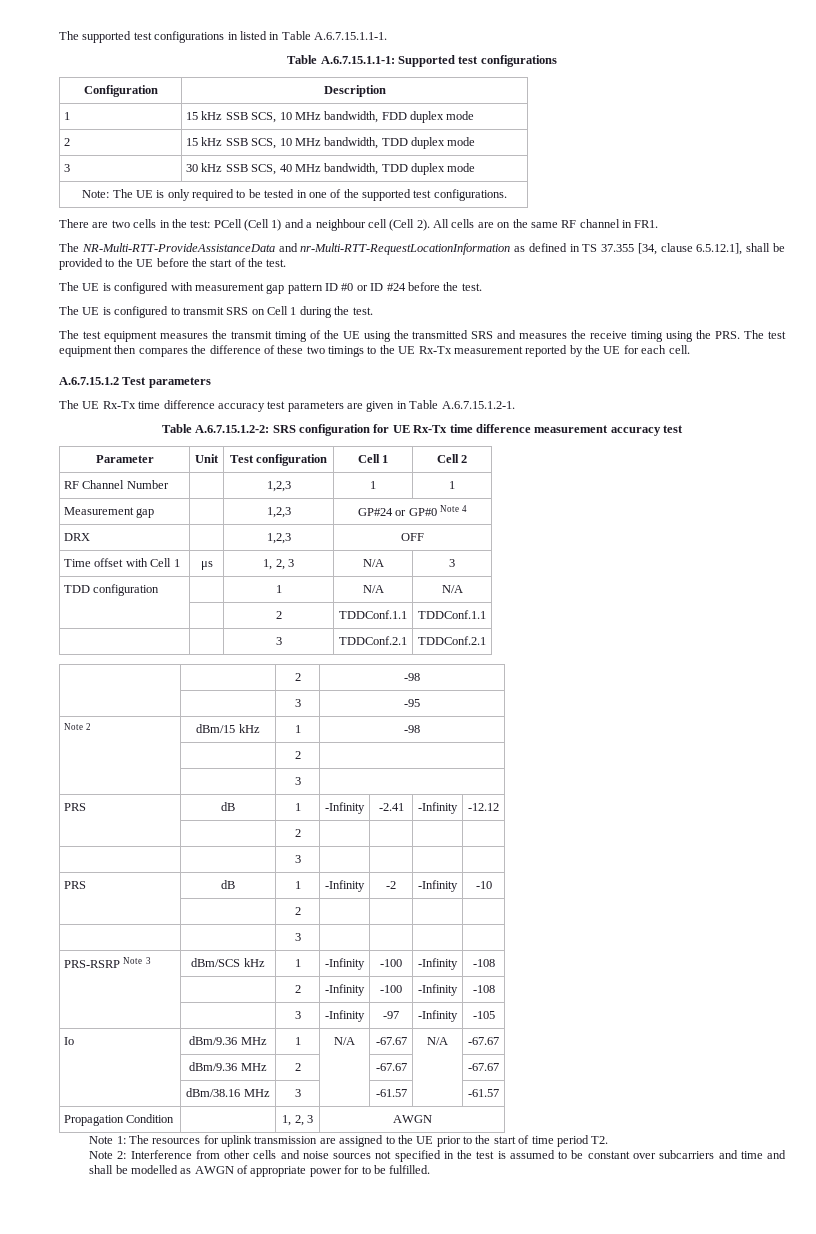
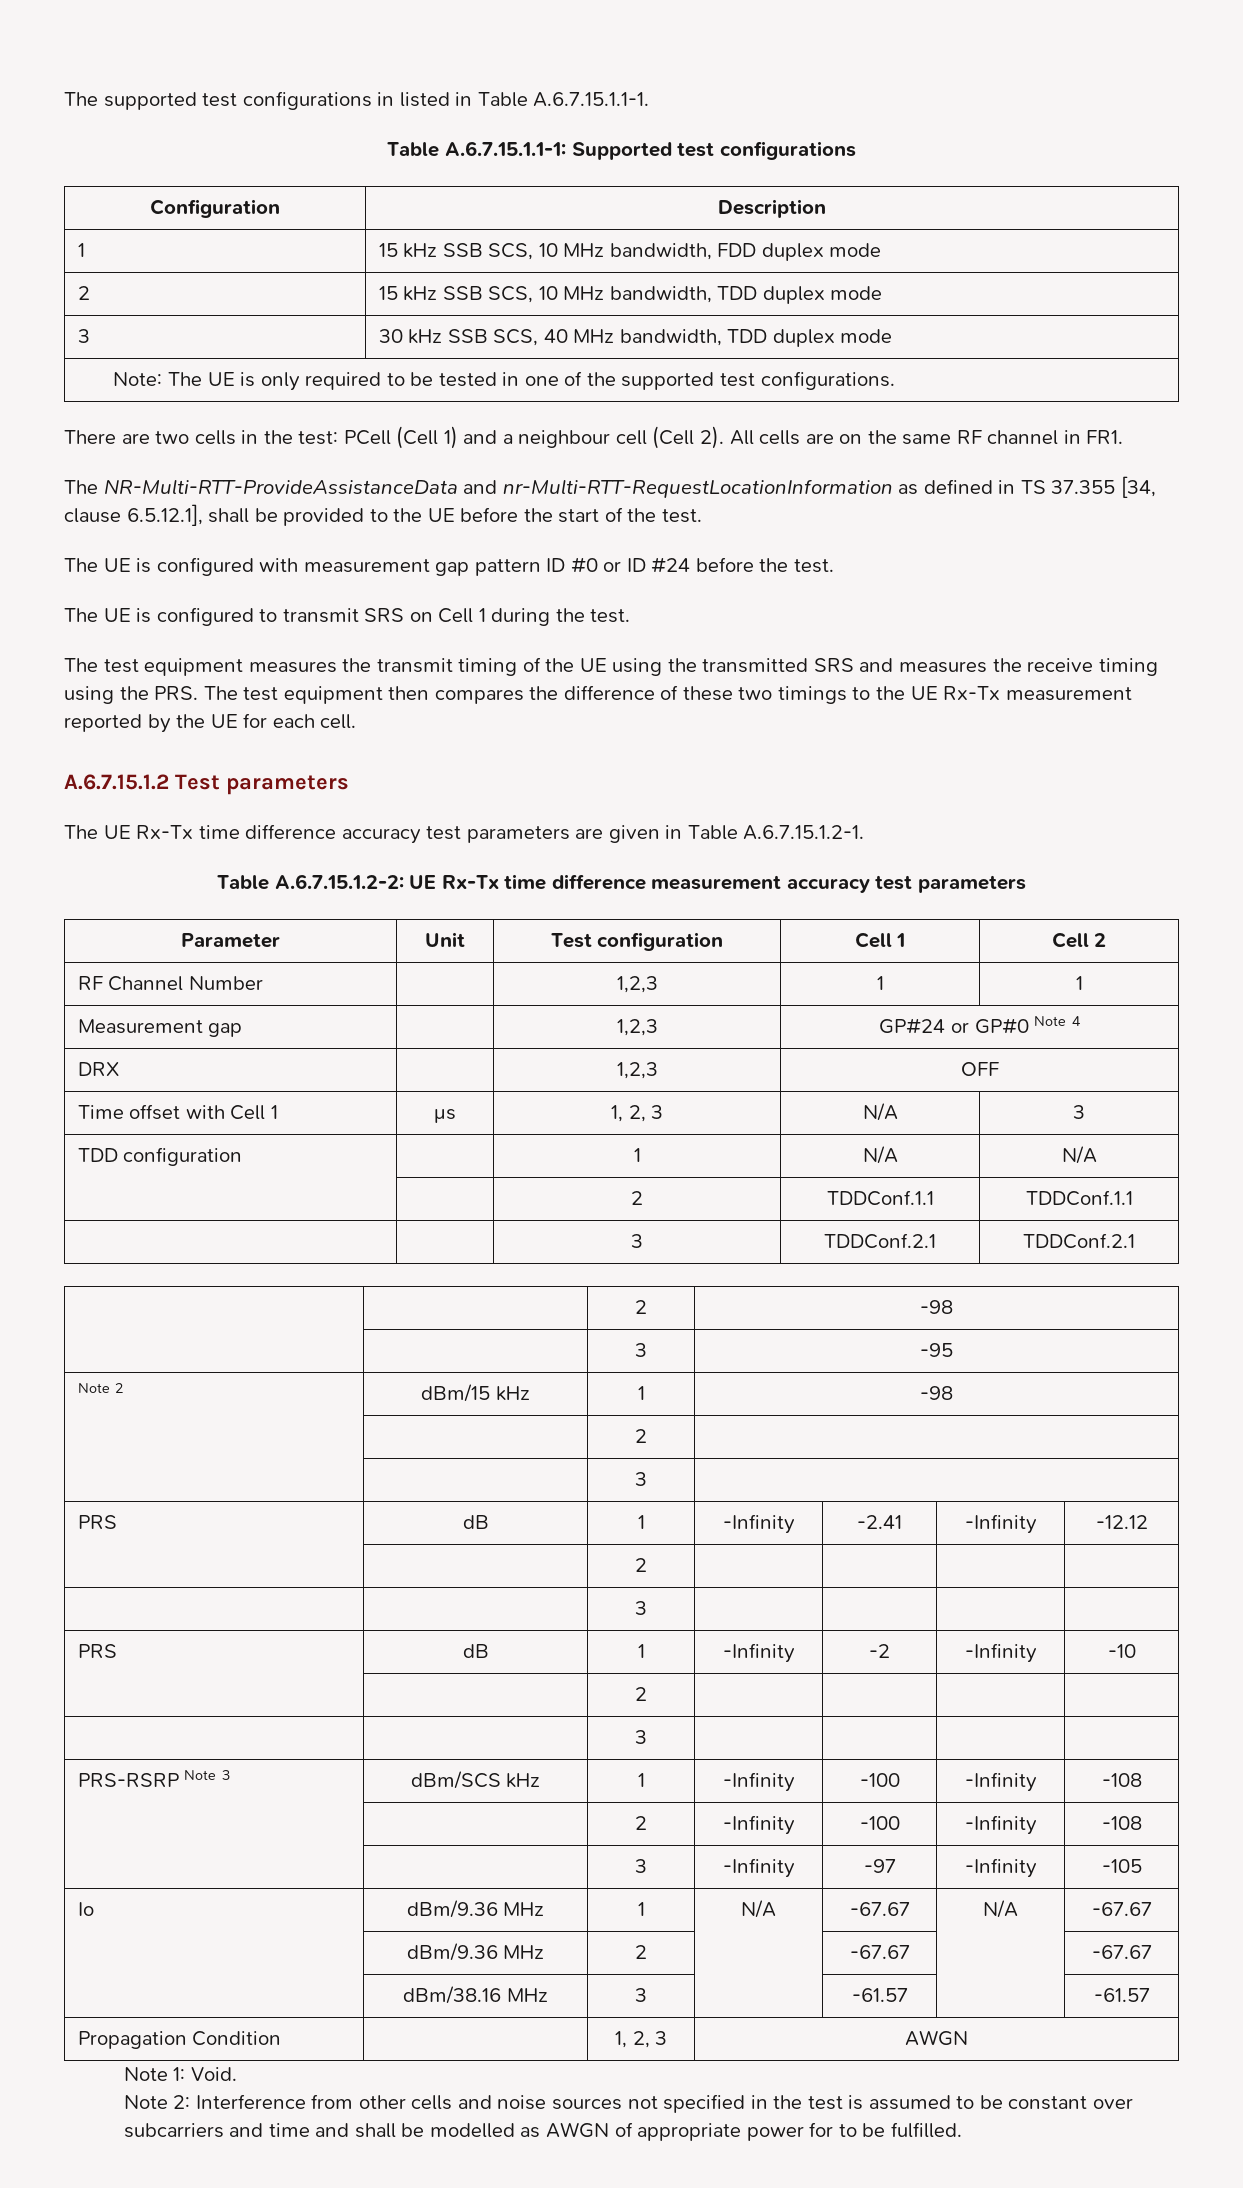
[272,424,390,436] SRS configuration for -> (404, 881) none
(684, 429) none -> [917,875,1026,893] parameters
[128,1135,609,1147] The resources for uplink transmission are assigned to the UE prior to the start of time period T2. -> [190,2067,237,2081] Void.

